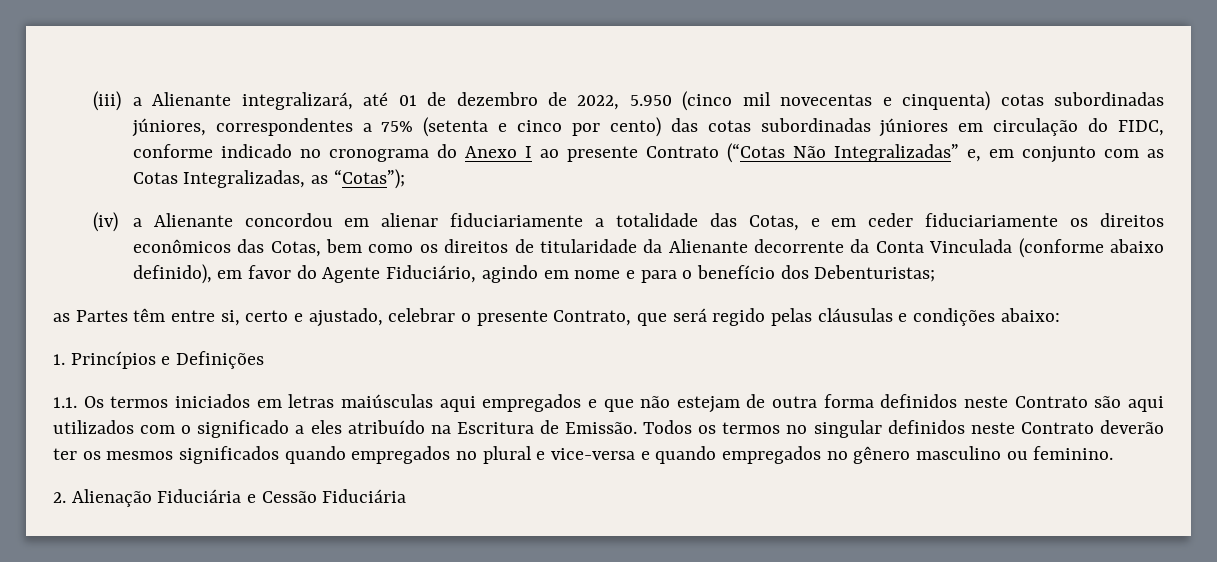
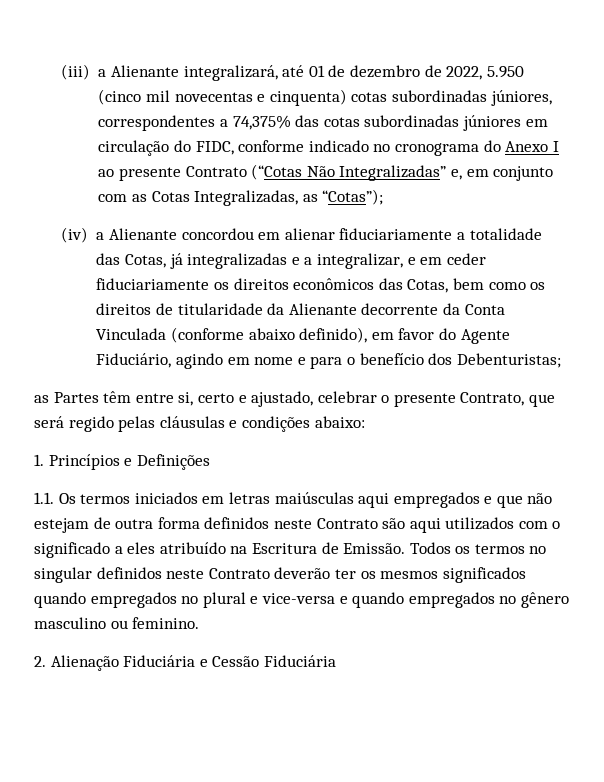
[381,117,661,137] 75% (setenta e cinco por cento) -> [232,115,291,130] 74,375%
(799, 223) none -> [169,253,403,269] já integralizadas e a integralizar,

